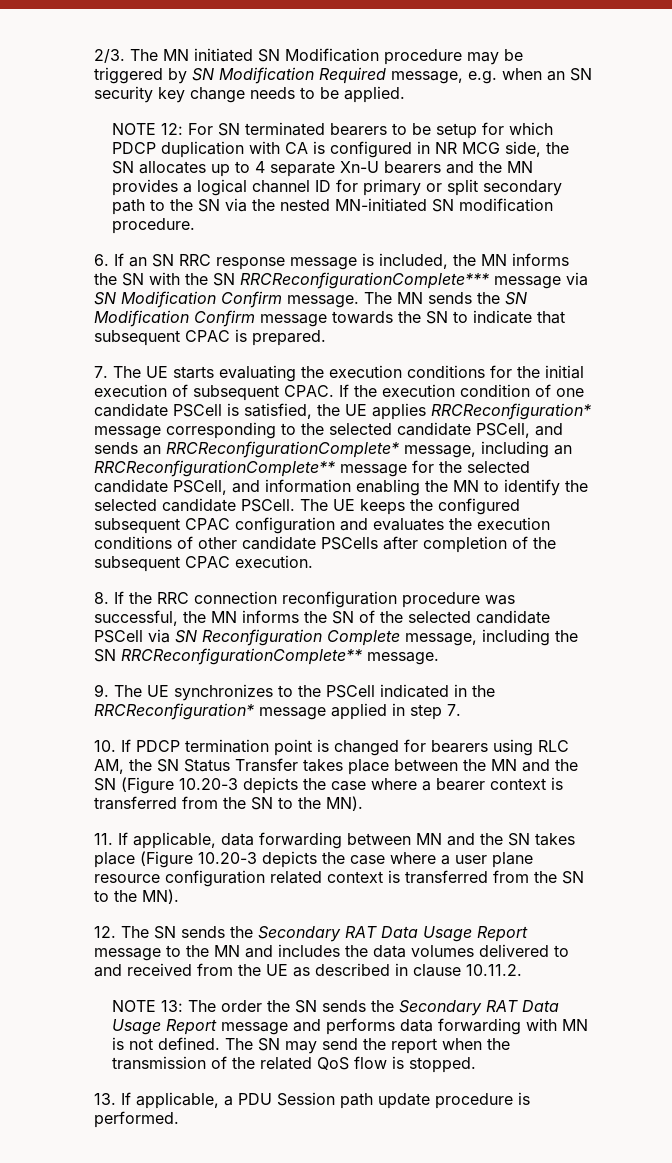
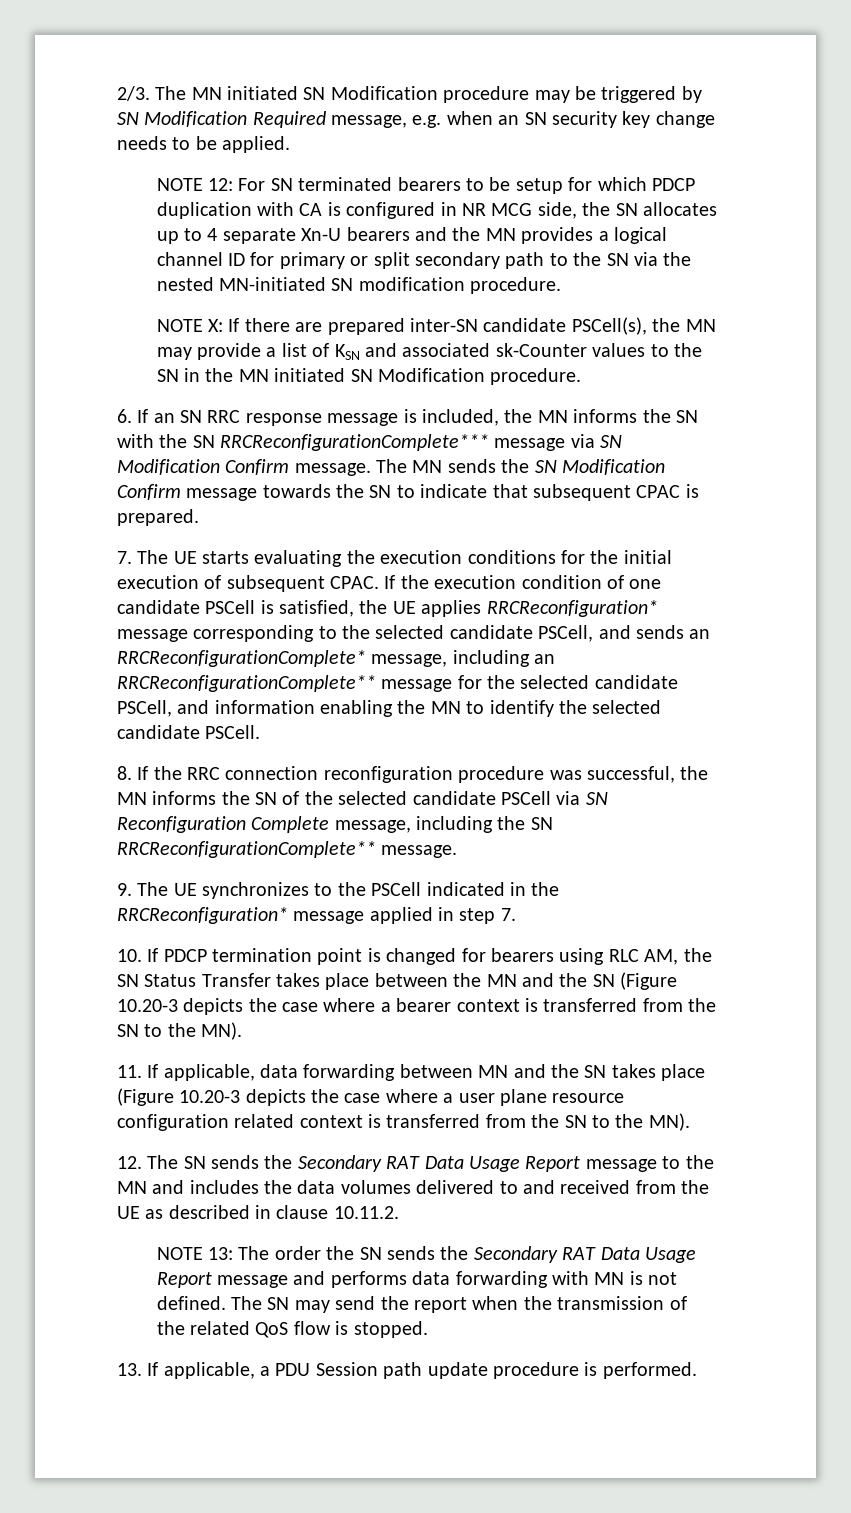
(196, 226) none -> [156,317,716,335] [156,343,703,360] [156,368,582,385] // NOTE X: If there are prepared inter-SN candidate PSCell(s), the MN may provide a list of KSN and associated sk-Counter values to the SN in the MN initiated SN Modification procedure.
[300,498,521,515] [94,517,551,534] [94,536,557,553] [94,555,314,572] The UE keeps the configured subsequent CPAC configuration and evaluates the execution conditions of other candidate PSCells after completion of the subsequent CPAC execution. -> (261, 732) none

